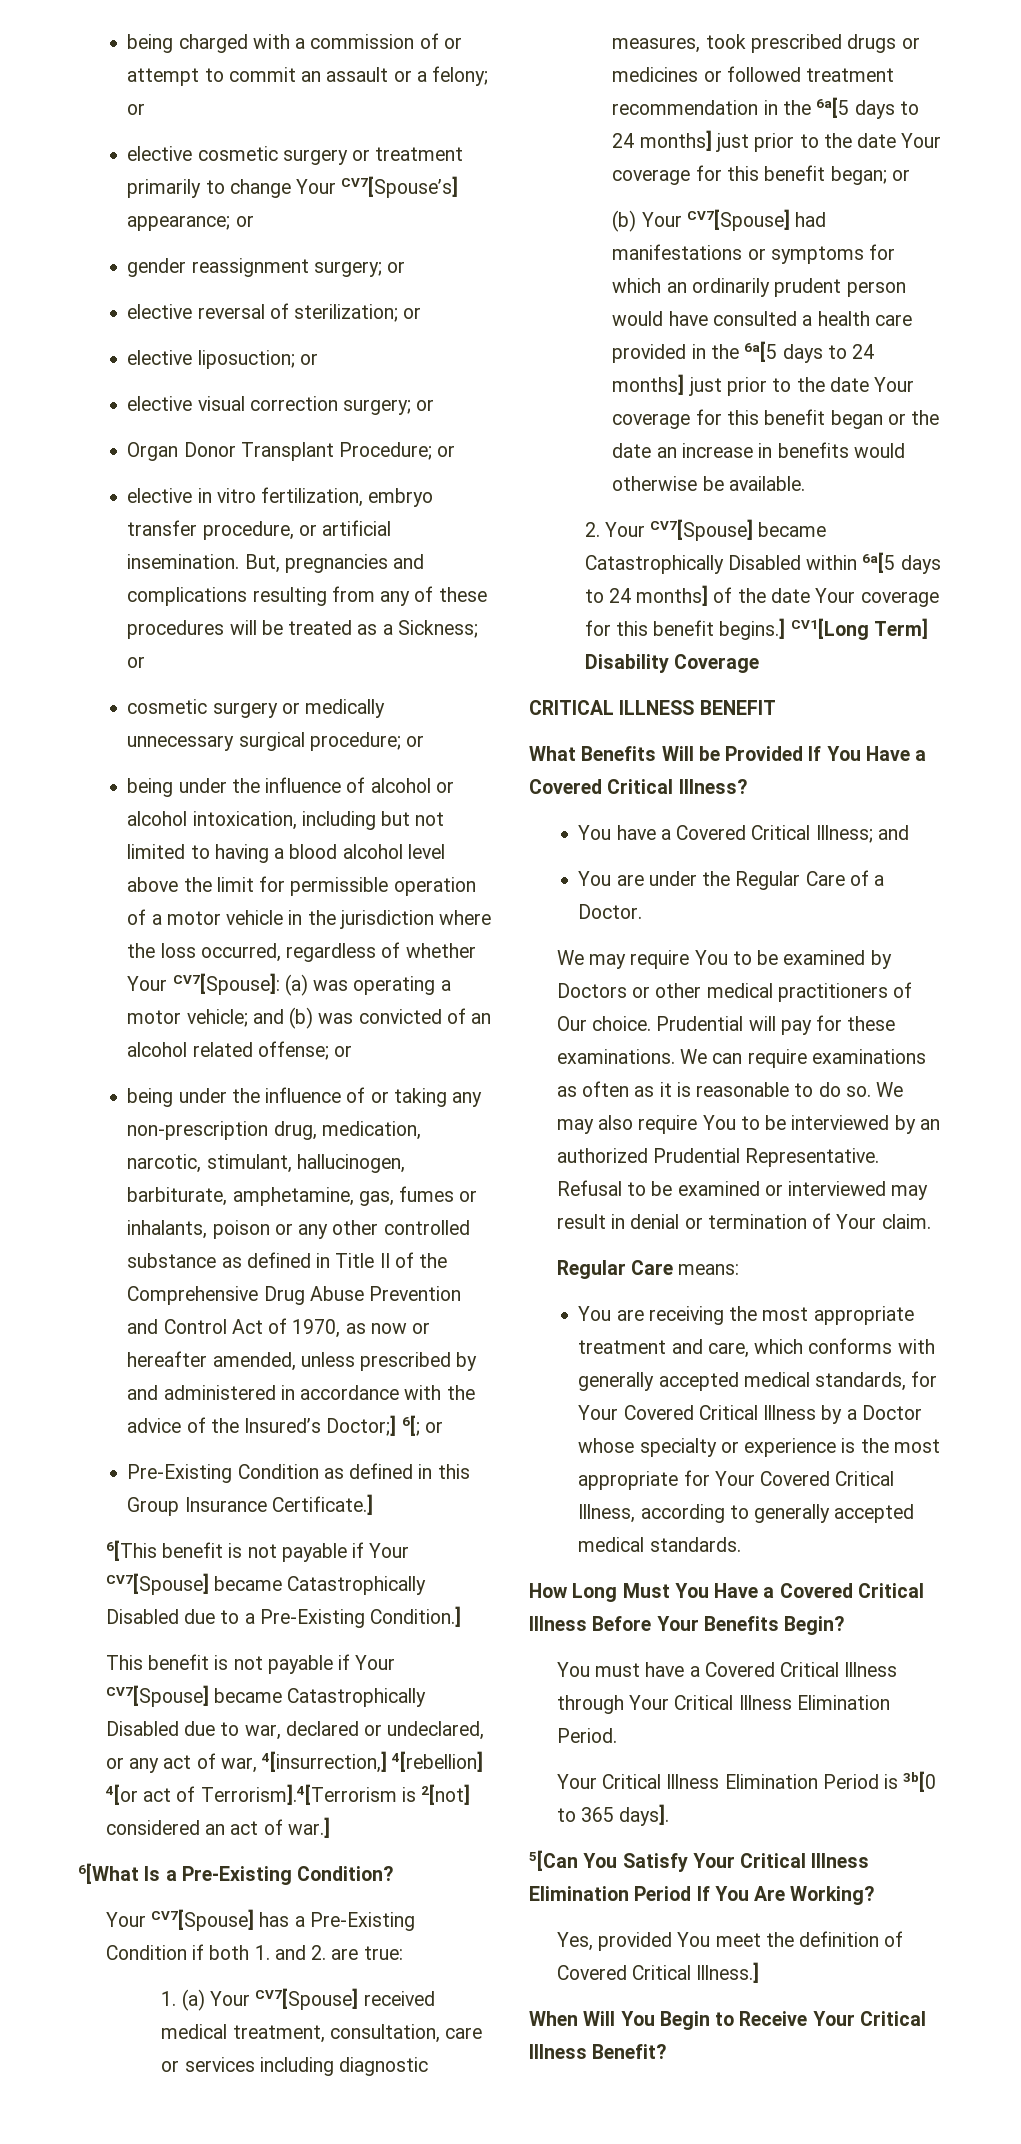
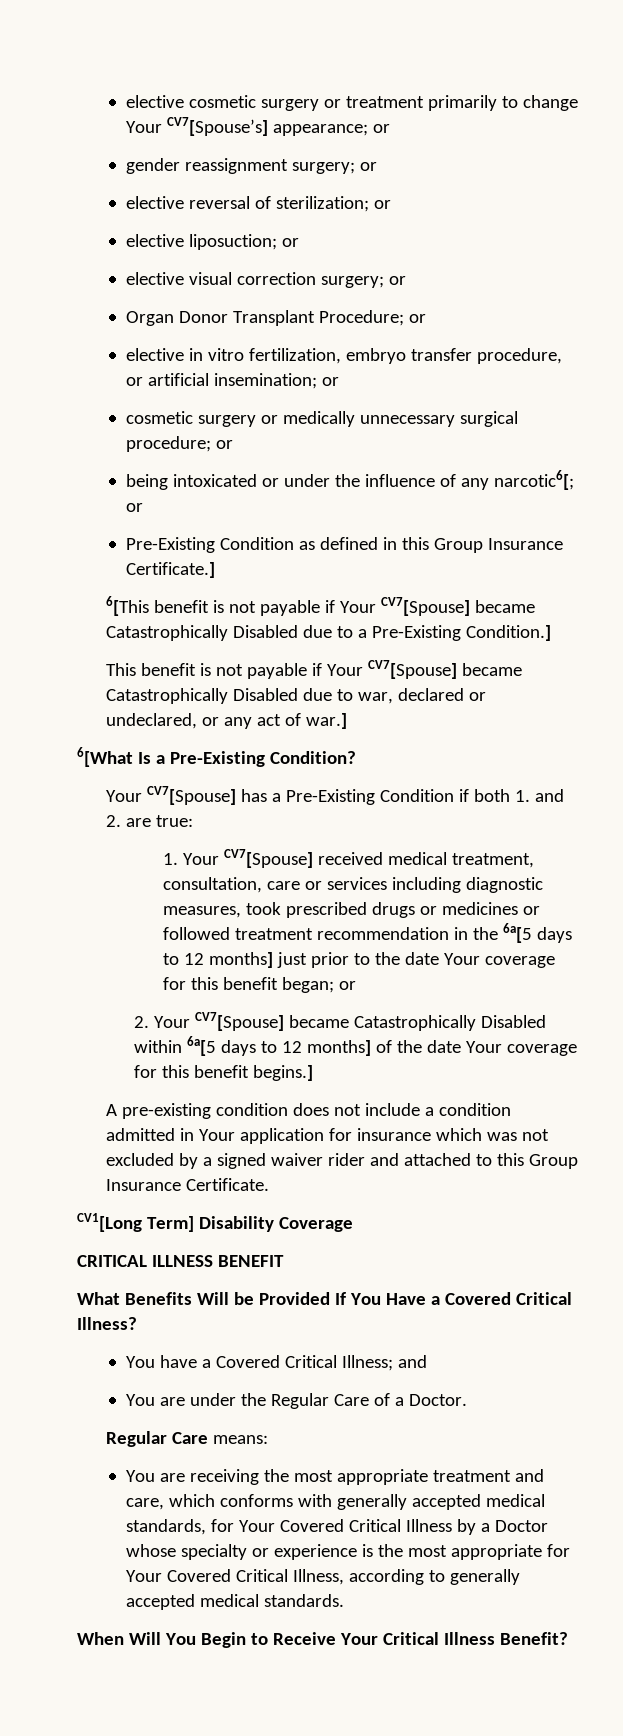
[127,33,462,53] [127,66,489,86] [127,103,146,115] being charged with a commission of or attempt to commit an assault or a felony; or // -> (125, 101) none
[127,554,425,573] [127,586,487,606] [127,620,478,639] insemination. But, pregnancies and complications resulting from any of these procedures will be treated as a Sickness; -> [213,373,317,389] insemination;
[178,777,454,793] [127,811,445,830] [127,844,445,863] [127,876,476,896] [127,909,492,929] [127,942,476,962] [127,973,451,996] [127,1007,492,1029] [127,1041,353,1060] [127,1087,483,1107] [127,1121,421,1140] [127,1154,405,1173] [127,1186,478,1206] [127,1220,470,1239] [127,1252,448,1268] [127,1286,462,1305] [127,1318,431,1338] [127,1351,478,1371] [127,1385,475,1400] [127,1415,420,1436] under the influence of alcohol or alcohol intoxication, including but not limited to having a blood alcohol level above the limit for permissible operation of a motor vehicle in the jurisdiction where the loss occurred, regardless of whether Your CV7[Spouse]: (a) was operating a motor vehicle; and (b) was convicted of an alcohol related offense; or // being under the influence of or taking any non-prescription drug, medication, narcotic, stimulant, hallucinogen, barbiturate, amphetamine, gas, fumes or inhalants, poison or any other controlled substance as defined in Title II of the Comprehensive Drug Abuse Prevention and Control Act of 1970, as now or hereafter amended, unless prescribed by and administered in accordance with the advice of the Insured’s Doctor;] 6[; -> [172,470,574,490] intoxicated or under the influence of any narcotic6[;
[220,1751,484,1773] [104,1784,471,1805] [105,1819,283,1835] war, 4[insurrection,] 4[rebellion] 4[or act of Terrorism].4[Terrorism is 2[not] considered an act of -> (301, 719) none
[181,1989,205,2011] (a) -> (178, 859) none
[612,133,635,148] 24 -> [183,953,204,965] 12
[612,209,827,232] [612,244,896,264] [612,278,906,297] [612,311,912,326] [612,341,875,363] [612,374,915,396] [612,409,940,429] [612,442,905,458] [612,476,805,491] // (b) Your CV7[Spouse] had manifestations or symptoms for which an ordinarily prudent person would have consulted a health care provided in the 6a[5 days to 24 months] just prior to the date Your coverage for this benefit began or the date an increase in benefits would otherwise be available. -> (356, 985) none
[608,588,631,603] 24 -> [282,1041,303,1053] 12
(786, 629) none -> [105,1103,511,1119] [105,1128,549,1144] [105,1153,578,1169] [105,1178,269,1191] // A pre-existing condition does not include a condition admitted in Your application for insurance which was not excluded by a signed waiver rider and attached to this Group Insurance Certificate. //
[556,950,892,969] [556,982,913,1002] [556,1015,896,1035] [556,1049,926,1068] [556,1081,904,1097] [556,1115,940,1134] [556,1148,880,1167] [556,1180,929,1200] [556,1213,931,1229] // We may require You to be examined by Doctors or other medical practitioners of Our choice. Prudential will pay for these examinations. We can require examinations as often as it is reasonable to do so. We may also require You to be interviewed by an authorized Prudential Representative. Refusal to be examined or interviewed may result in denial or termination of Your claim. -> (467, 1400) none
[529,1583,924,1602] [529,1616,845,1635] [556,1662,898,1677] [556,1695,890,1714] [556,1728,617,1743] [556,1771,937,1792] [556,1804,670,1826] [529,1850,870,1872] [529,1886,875,1905] [556,1931,904,1951] [556,1962,760,1983] // How Long Must You Have a Covered Critical Illness Before Your Benefits Begin? // You must have a Covered Critical Illness through Your Critical Illness Elimination Period. // Your Critical Illness Elimination Period is 3b[0 to 365 days]. // 5[Can You Satisfy Your Critical Illness Elimination Period If You Are Working? // Yes, provided You meet the definition of Covered Critical Illness.] -> (344, 1600) none

